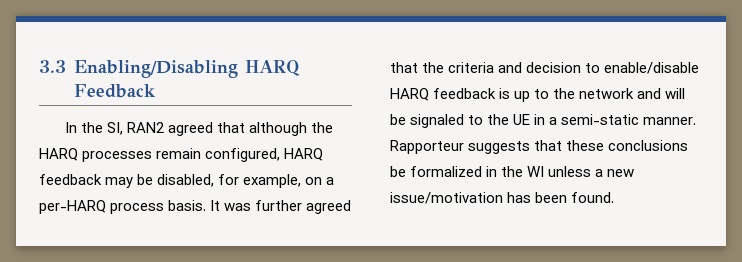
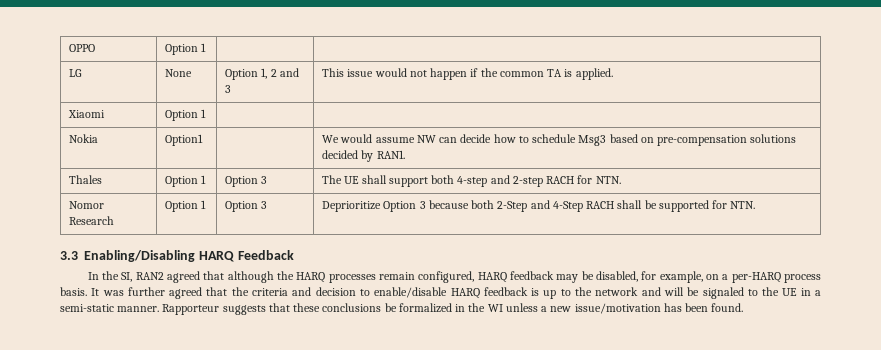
(39, 66) none -> [69,44,96,52] [165,43,207,55] [69,69,83,77] [165,69,193,77] [225,68,299,80] [225,85,232,93] [322,68,613,80] [68,110,106,118] [165,109,207,121] [69,134,99,143] [165,134,204,146] [322,134,797,146] [322,150,405,162] [69,175,103,184] [165,175,207,187] [225,176,268,187] [322,175,621,187] [69,201,105,209] [69,216,115,225] [165,200,207,212] [225,201,268,212] [322,200,756,212] OPPO | Option 1 | | // LG | None | Option 1, 2 and 3 | This issue would not happen if the common TA is applied. // Xiaomi | Option 1 | | // Nokia | Option1 | | We would assume NW can decide how to schedule Msg3 based on pre-compensation solutions decided by RAN1. // Thales | Option 1 | Option 3 | The UE shall support both 4-step and 2-step RACH for NTN. // Nomor Research | Option 1 | Option 3 | Deprioritize Option 3 because both 2-Step and 4-Step RACH shall be supported for NTN. //

